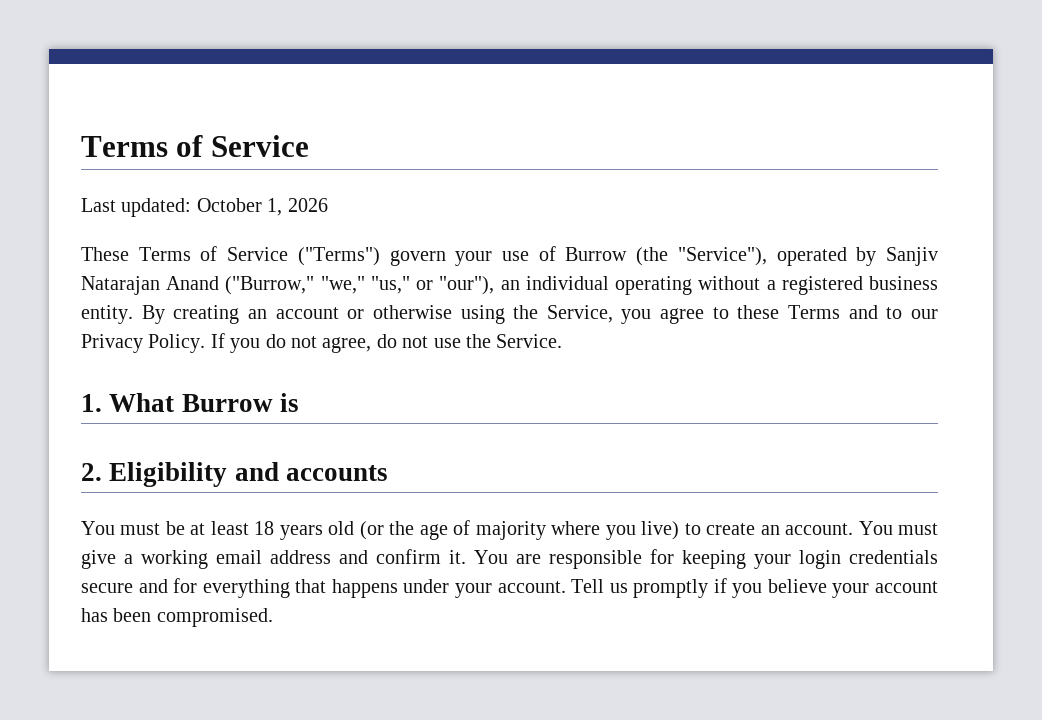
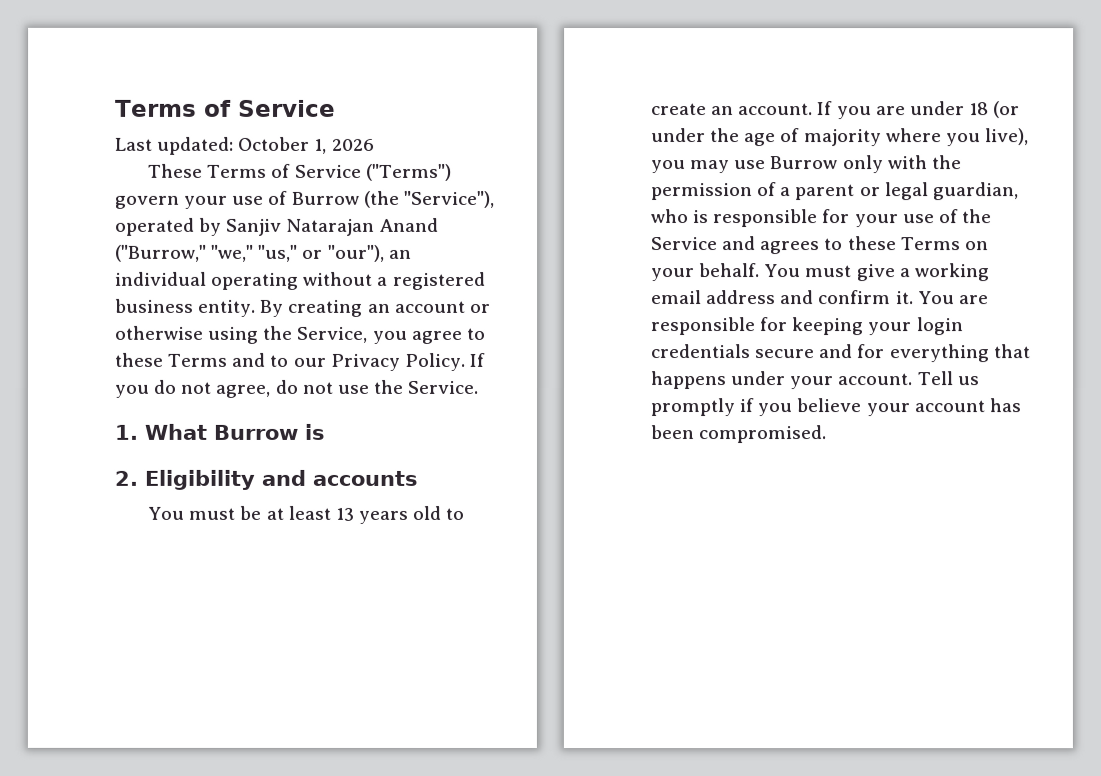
[254,521,275,535] 18 -> [334,507,354,521] 13
[359,521,384,540] (or -> [445,507,465,520] [651,101,1021,120] [651,128,706,143] to create an account. If you are under 18 (or under
[641,521,854,540] live) to create an account. -> [984,128,1029,146] [651,155,962,174] [651,182,1019,201] [651,209,992,228] [651,236,989,255] [651,263,761,282] live), you may use Burrow only with the permission of a parent or legal guardian, who is responsible for your use of the Service and agrees to these Terms on your behalf.

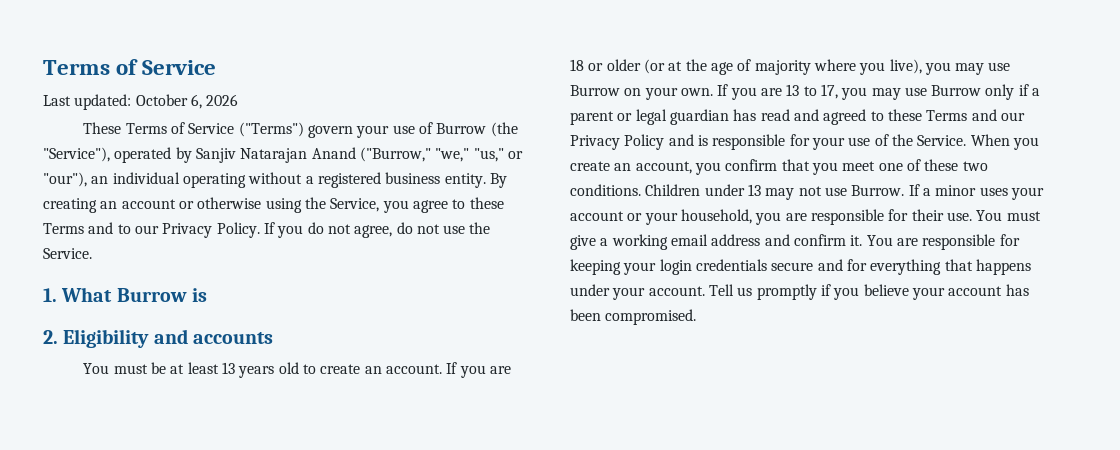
[314,138,328,154] 1, -> [190,94,202,109] 6,
[909,101,1021,119] [651,128,706,143] under 18 (or under -> [570,59,683,74] 18 or older (or at
[842,155,962,174] [651,182,1019,201] [651,209,689,224] only with the permission of a parent or legal guardian, who -> [624,84,1041,100] [570,109,1025,125] [570,134,694,150] on your own. If you are 13 to 17, you may use Burrow only if a parent or legal guardian has read and agreed to these Terms and our Privacy Policy and
[651,236,989,255] [651,263,761,282] Service and agrees to these Terms on your behalf. -> [917,134,1039,150] [570,159,988,175] [570,184,1044,200] [570,209,972,225] Service. When you create an account, you confirm that you meet one of these two conditions. Children under 13 may not use Burrow. If a minor uses your account or your household, you are responsible for their use.

